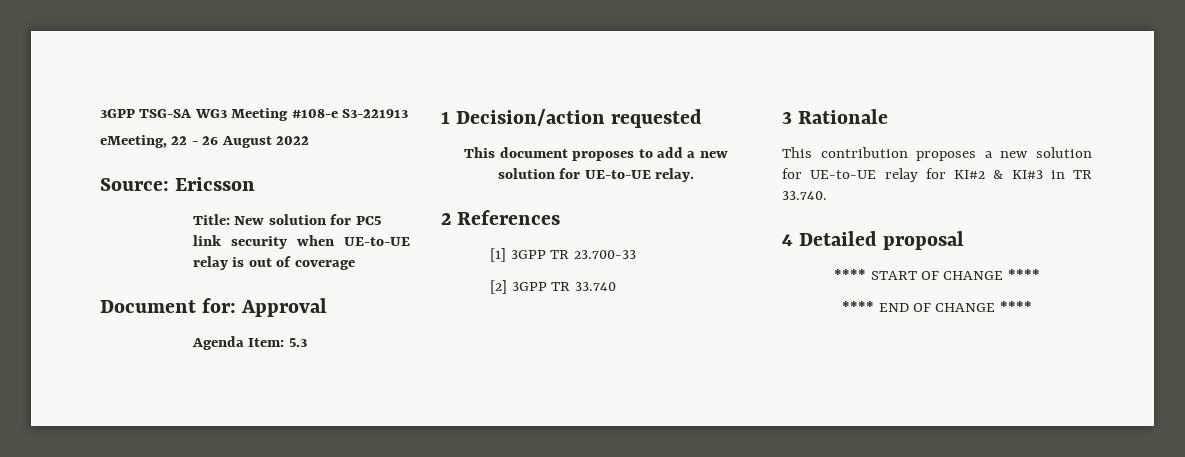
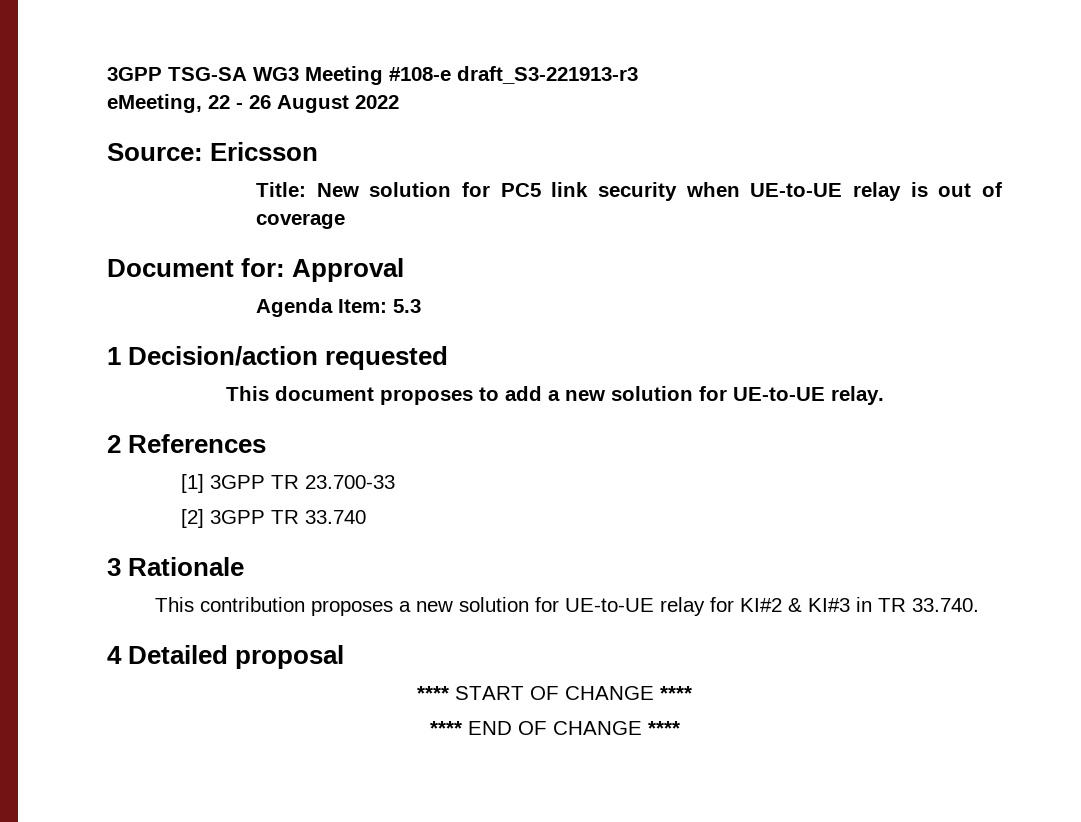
[342,109,409,118] S3-221913 -> [457,66,638,84] draft_S3-221913-r3

